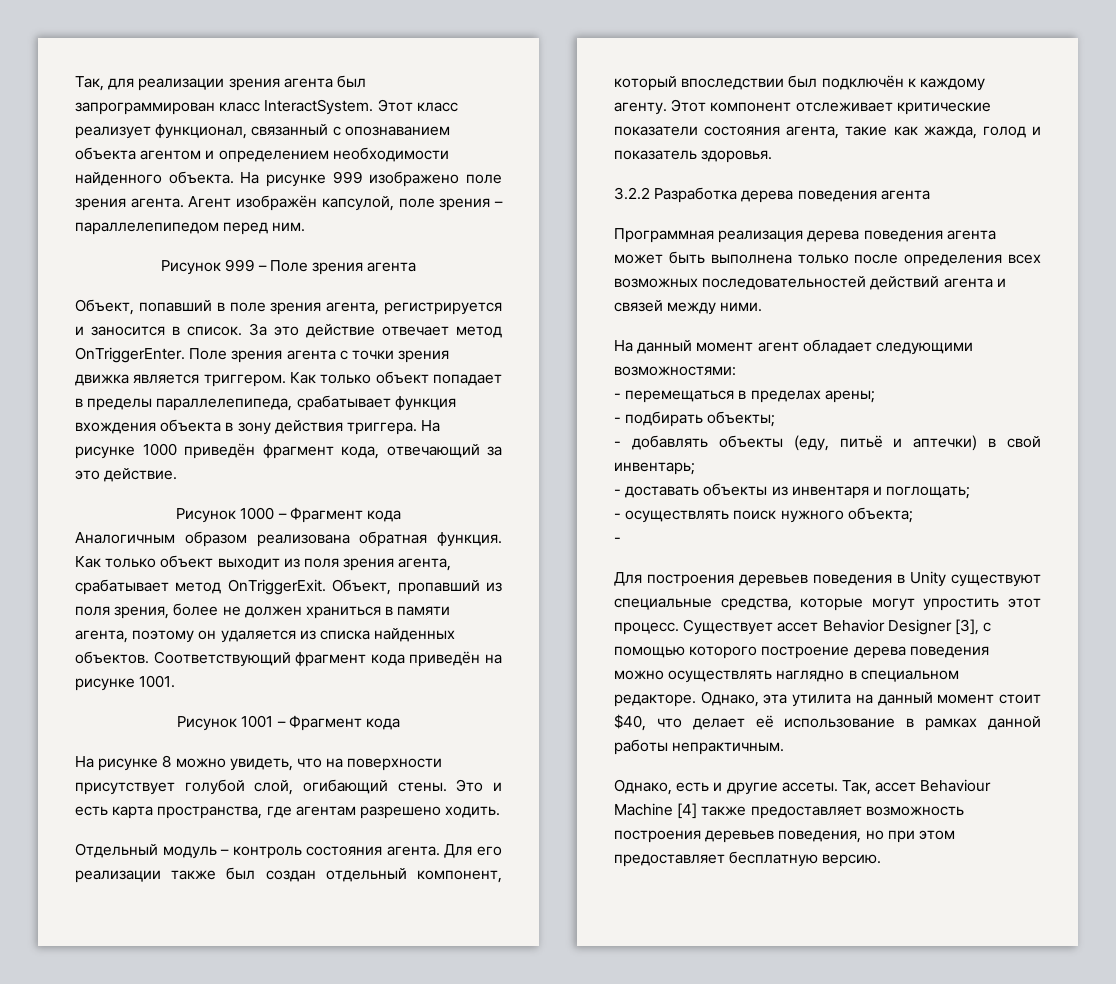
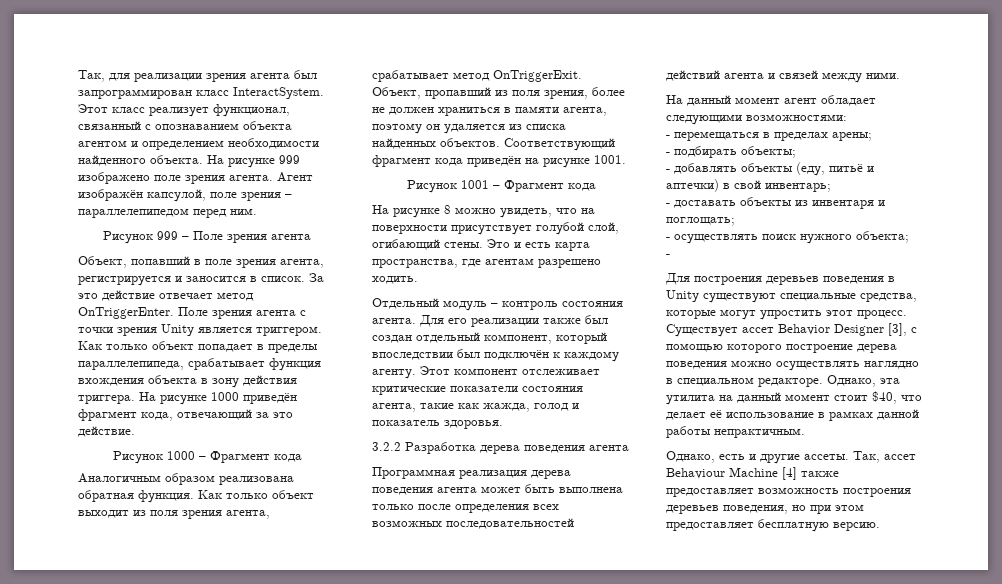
[75,374,129,386] движка -> [161,324,194,336] Unity

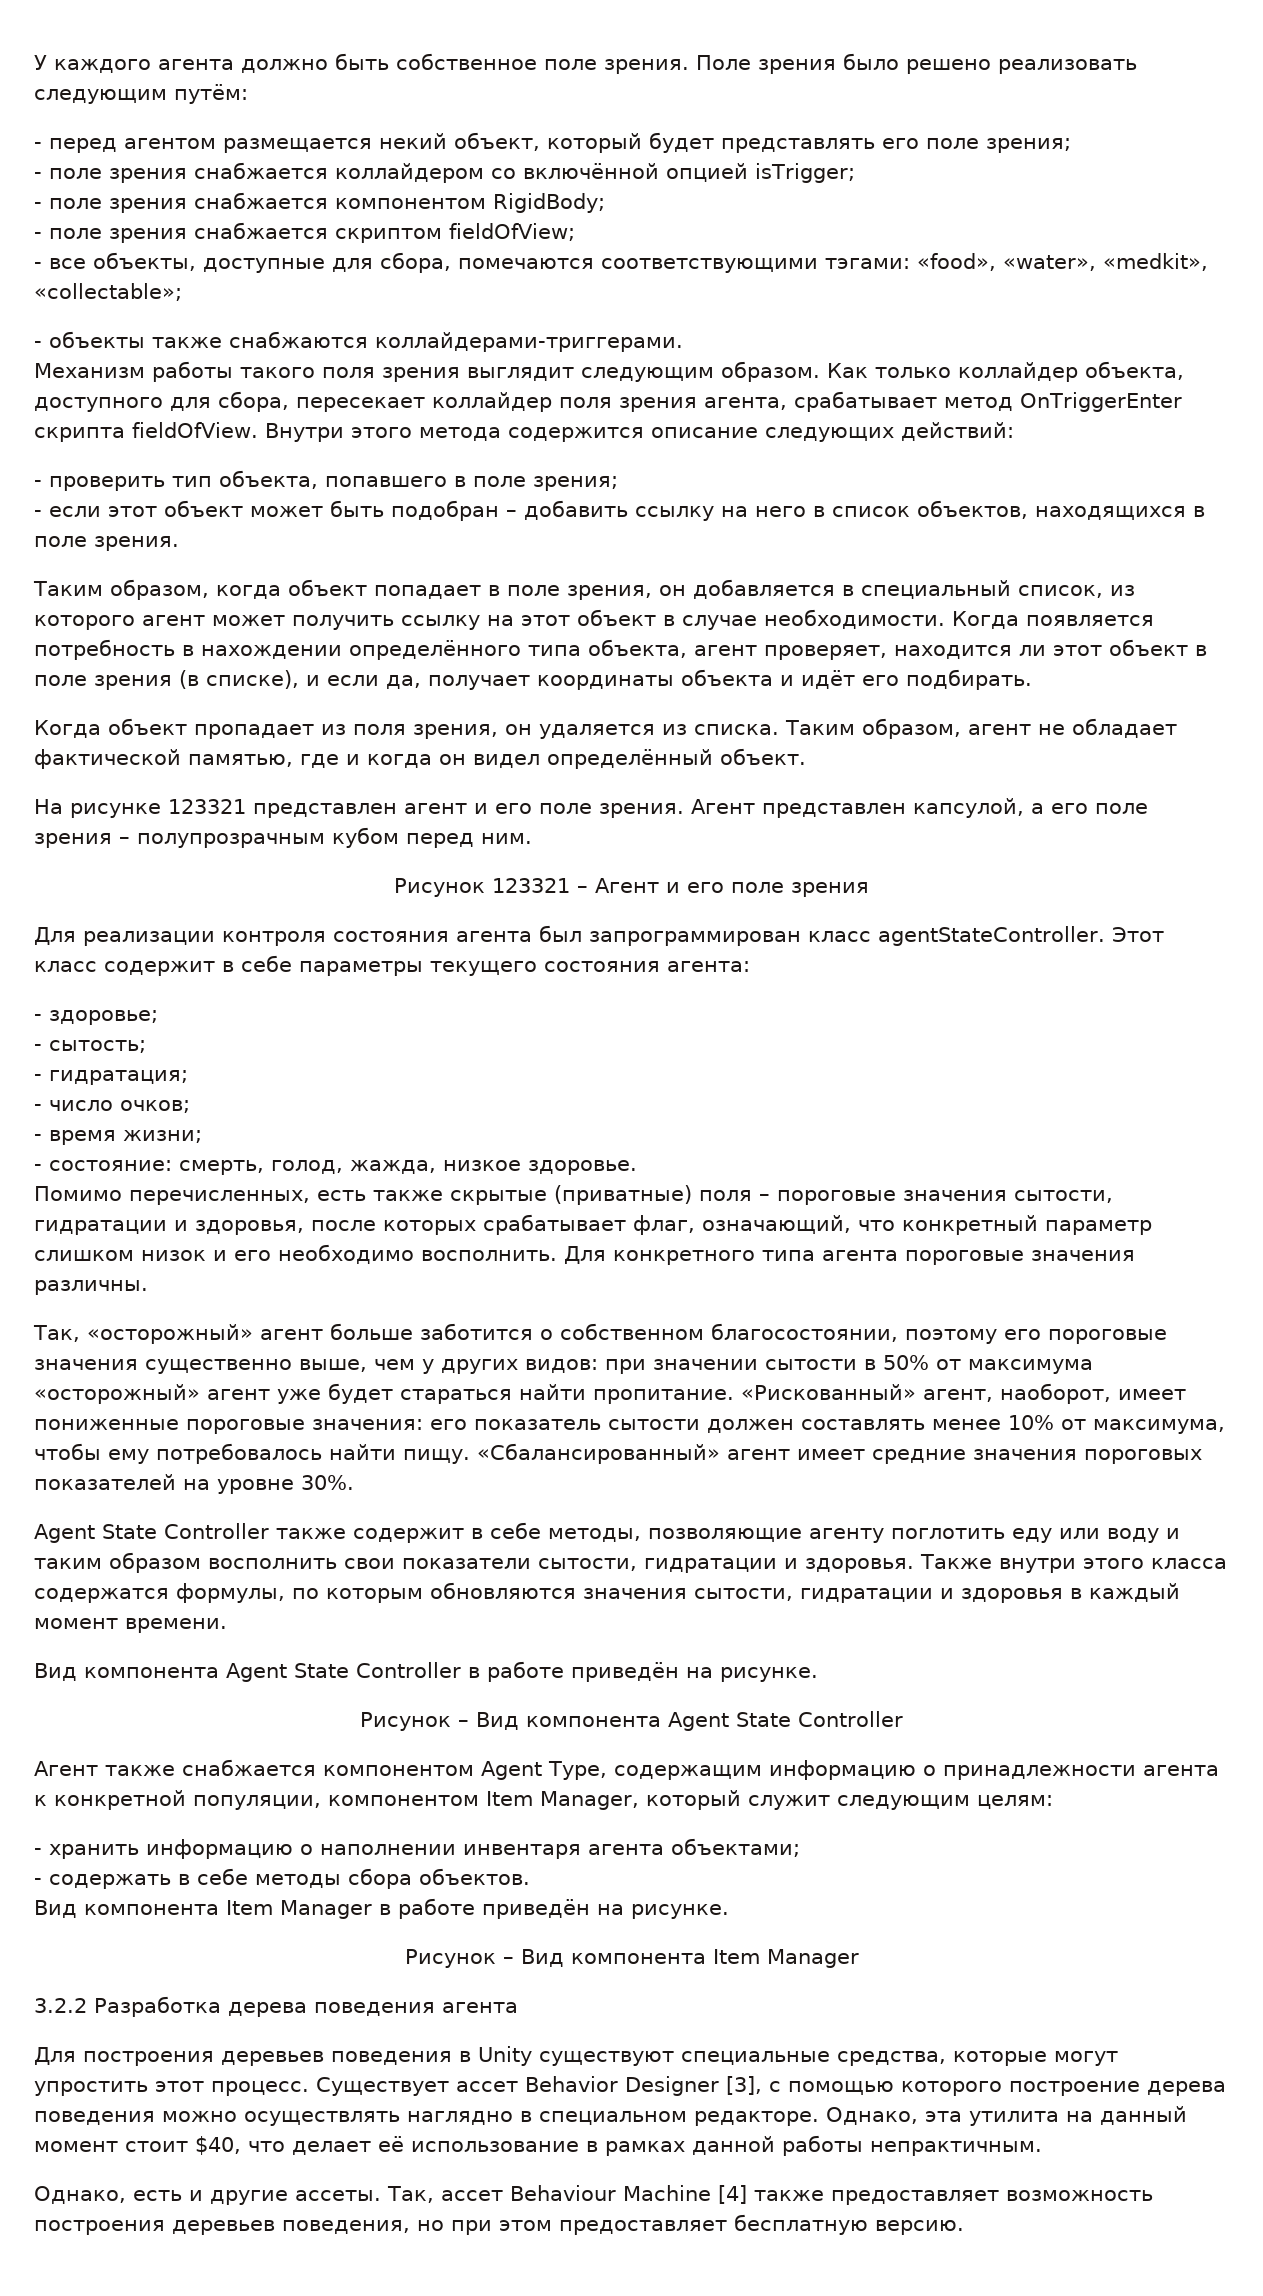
[78,70,317,82] [78,87,324,99] [78,104,290,117] [78,121,292,130] [78,138,319,150] [78,155,300,168] [78,172,313,184] [78,189,292,202] [78,208,257,218] [103,231,311,244] [78,256,324,268] [78,273,324,286] [78,290,254,301] [78,307,306,319] [78,324,322,336] [78,341,318,353] [78,358,321,371] [78,375,297,388] [78,392,297,405] [78,409,293,421] [78,426,135,437] [112,451,302,464] [78,473,294,485] [78,490,314,503] [78,510,146,518] Так, для реализации зрения агента был запрограммирован класс InteractSystem. Этот класс реализует функционал, связанный с опознаванием объекта агентом и определением необходимости найденного объекта. На рисунке 999 изображено поле зрения агента. Агент изображён капсулой, поле зрения – параллелепипедом перед ним. // Рисунок 999 – Поле зрения агента // Объект, попавший в поле зрения агента, регистрируется и заносится в список. За это действие отвечает метод OnTriggerEnter. Поле зрения агента с точки зрения Unity является триггером. Как только объект попадает в пределы параллелепипеда, срабатывает функция вхождения объекта в зону действия триггера. На рисунке 1000 приведён фрагмент кода, отвечающий за это действие. // Рисунок 1000 – Фрагмент кода // Аналогичным образом реализована обратная функция. Как только объект выходит из -> [34,53,1137,74] [34,84,248,104] [34,132,1071,153] [34,162,855,183] [34,192,605,213] [34,222,575,243] [34,252,1208,273] [34,283,182,301] [34,331,683,352] [34,361,1184,382] [34,391,552,412] У каждого агента должно быть собственное поле зрения. Поле зрения было решено реализовать следующим путём: // - перед агентом размещается некий объект, который будет представлять его поле зрения; // - поле зрения снабжается коллайдером со включённой опцией isTrigger; // - поле зрения снабжается компонентом RigidBody; // - поле зрения снабжается скриптом fieldOfView; // - все объекты, доступные для сбора, помечаются соответствующими тэгами: «food», «water», «medkit», «collectable»; // - объекты также снабжаются коллайдерами-триггерами. // Механизм работы такого поля зрения выглядит следующим образом. Как только коллайдер объекта, доступного для сбора, пересекает коллайдер
[493,70,582,82] [372,87,625,99] [372,106,607,116] [372,123,566,134] [372,138,615,151] [372,155,626,168] [406,180,596,193] [372,205,595,218] [372,222,619,235] [372,239,590,251] [372,258,601,268] [372,276,418,284] [372,298,623,311] [372,315,608,327] [372,332,607,344] [372,349,619,362] [372,366,600,379] [372,386,583,395] [372,403,579,412] [372,420,503,429] OnTriggerExit. Объект, пропавший из поля зрения, более не должен храниться в памяти агента, поэтому он удаляется из списка найденных объектов. Соответствующий фрагмент кода приведён на рисунке 1001. // Рисунок 1001 – Фрагмент кода // На рисунке 8 можно увидеть, что на поверхности присутствует голубой слой, огибающий стены. Это и есть карта пространства, где агентам разрешено ходить. // Отдельный модуль – контроль состояния агента. Для его реализации также был создан отдельный компонент, который впоследствии был подключён к каждому агенту. Этот компонент отслеживает критические показатели состояния агента, такие как жажда, голод и показатель здоровья. -> [1020,392,1182,412] [34,422,1014,442] [34,470,618,491] [34,500,1205,521] [34,536,179,551] [33,579,1135,600] [34,609,1154,630] [34,639,1207,660] [34,669,1032,690] [34,718,1177,739] [34,748,806,769] [34,798,1148,818] [34,827,532,848] [394,878,869,897] [34,925,1164,946] [34,955,750,976] [34,1010,158,1025] [34,1040,146,1053] [34,1070,188,1085] [34,1100,190,1113] [34,1130,202,1145] [34,1160,637,1175] [34,1185,1113,1205] [34,1214,1152,1235] [34,1244,1135,1265] [34,1280,148,1295] [33,1323,1167,1344] [34,1355,1093,1374] [34,1383,1186,1404] [34,1415,1225,1434] [34,1443,1202,1464] [34,1474,354,1494] [34,1522,1180,1543] [34,1552,1227,1573] [34,1582,1180,1603] [34,1618,227,1633] [34,1661,818,1682] [360,1711,903,1731] [34,1759,1219,1780] [34,1790,1053,1810] [34,1838,800,1859] [34,1868,530,1889] [34,1898,729,1919] [404,1949,859,1968] OnTriggerEnter скрипта fieldOfView. Внутри этого метода содержится описание следующих действий: // - проверить тип объекта, попавшего в поле зрения; // - если этот объект может быть подобран – добавить ссылку на него в список объектов, находящихся в поле зрения. // Таким образом, когда объект попадает в поле зрения, он добавляется в специальный список, из которого агент может получить ссылку на этот объект в случае необходимости. Когда появляется потребность в нахождении определённого типа объекта, агент проверяет, находится ли этот объект в поле зрения (в списке), и если да, получает координаты объекта и идёт его подбирать. // Когда объект пропадает из поля зрения, он удаляется из списка. Таким образом, агент не обладает фактической памятью, где и когда он видел определённый объект. // На рисунке 123321 представлен агент и его поле зрения. Агент представлен капсулой, а его поле зрения – полупрозрачным кубом перед ним. // Рисунок 123321 – Агент и его поле зрения // Для реализации контроля состояния агента был запрограммирован класс agentStateController. Этот класс содержит в себе параметры текущего состояния агента: // - здоровье; // - сытость; // - гидратация; // - число очков; // - время жизни; // - состояние: смерть, голод, жажда, низкое здоровье. // Помимо перечисленных, есть также скрытые (приватные) поля – пороговые значения сытости, гидратации и здоровья, после которых срабатывает флаг, означающий, что конкретный параметр слишком низок и его необходимо восполнить. Для конкретного типа агента пороговые значения различны. // Так, «осторожный» агент больше заботится о собственном благосостоянии, поэтому его пороговые значения существенно выше, чем у других видов: при значении сытости в 50% от максимума «осторожный» агент уже будет стараться найти пропитание. «Рискованный» агент, наоборот, имеет пониженные пороговые значения: его показатель сытости должен составлять менее 10% от максимума, чтобы ему потребовалось найти пищу. «Сбалансированный» агент имеет средние значения пороговых показателей на уровне 30%. // Agent State Controller также содержит в себе методы, позволяющие агенту поглотить еду или воду и таким образом восполнить свои показатели сытости, гидратации и здоровья. Также внутри этого класса содержатся формулы, по которым обновляются значения сытости, гидратации и здоровья в каждый момент времени. // Вид компонента Agent State Controller в работе приведён на рисунке. // Рисунок – Вид компонента Agent State Controller // Агент также снабжается компонентом Agent Type, содержащим информацию о принадлежности агента к конкретной популяции, компонентом Item Manager, который служит следующим целям: // - хранить информацию о наполнении инвентаря агента объектами; // - содержать в себе методы сбора объектов. // Вид компонента Item Manager в работе приведён на рисунке. // Рисунок – Вид компонента Item Manager
[372,467,571,479] [372,484,623,495] [372,504,559,513] [372,518,574,529] [666,70,900,83] [666,95,876,106] [666,114,847,125] [666,131,872,141] [666,146,796,158] [666,162,874,176] [666,179,831,192] [666,197,885,209] [666,217,735,226] [666,231,909,244] [666,254,670,257] // Программная реализация дерева поведения агента может быть выполнена только после определения всех возможных последовательностей действий агента и связей между ними. // На данный момент агент обладает следующими возможностями: // - перемещаться в пределах арены; // - подбирать объекты; // - добавлять объекты (еду, питьё и аптечки) в свой инвентарь; // - доставать объекты из инвентаря и поглощать; // - осуществлять поиск нужного объекта; // - -> (518, 2007) none

